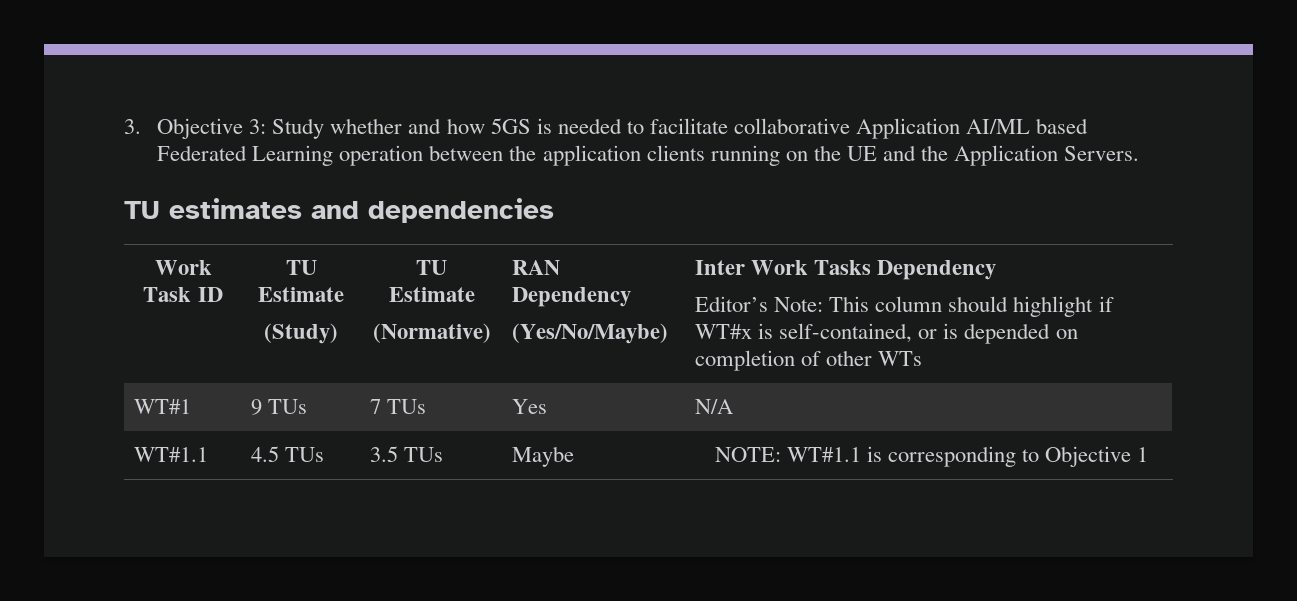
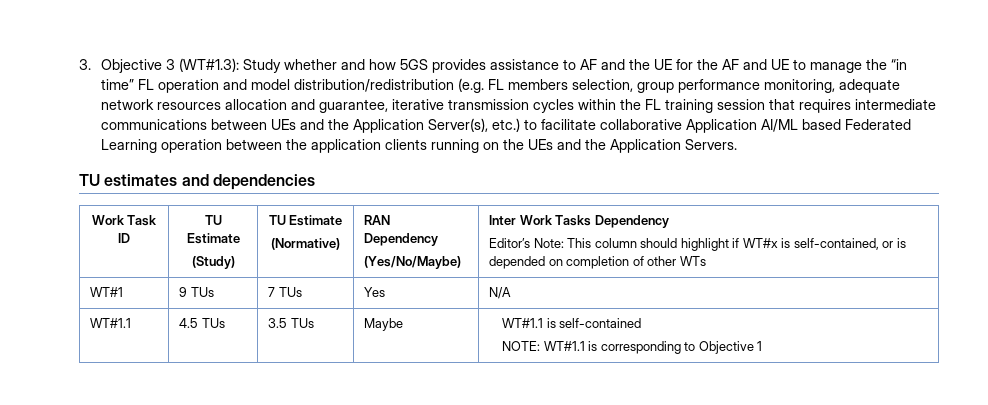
[249,119,267,134] 3: -> [165,58,239,72] 3 (WT#1.3):
[536,118,622,134] is needed -> [431,59,907,73] [100,78,900,93] [100,99,936,113] [100,118,520,133] provides assistance to AF and the UE for the AF and UE to manage the “in time” FL operation and model distribution/redistribution (e.g. FL members selection, group performance monitoring, adequate network resources allocation and guarantee, iterative transmission cycles within the FL training session that requires intermediate communications between UEs and the Application Server(s), etc.)
[846,146,877,161] UE -> [527,139,553,150] UEs
(575, 456) none -> [502,318,642,328] WT#1.1 is self-contained //

